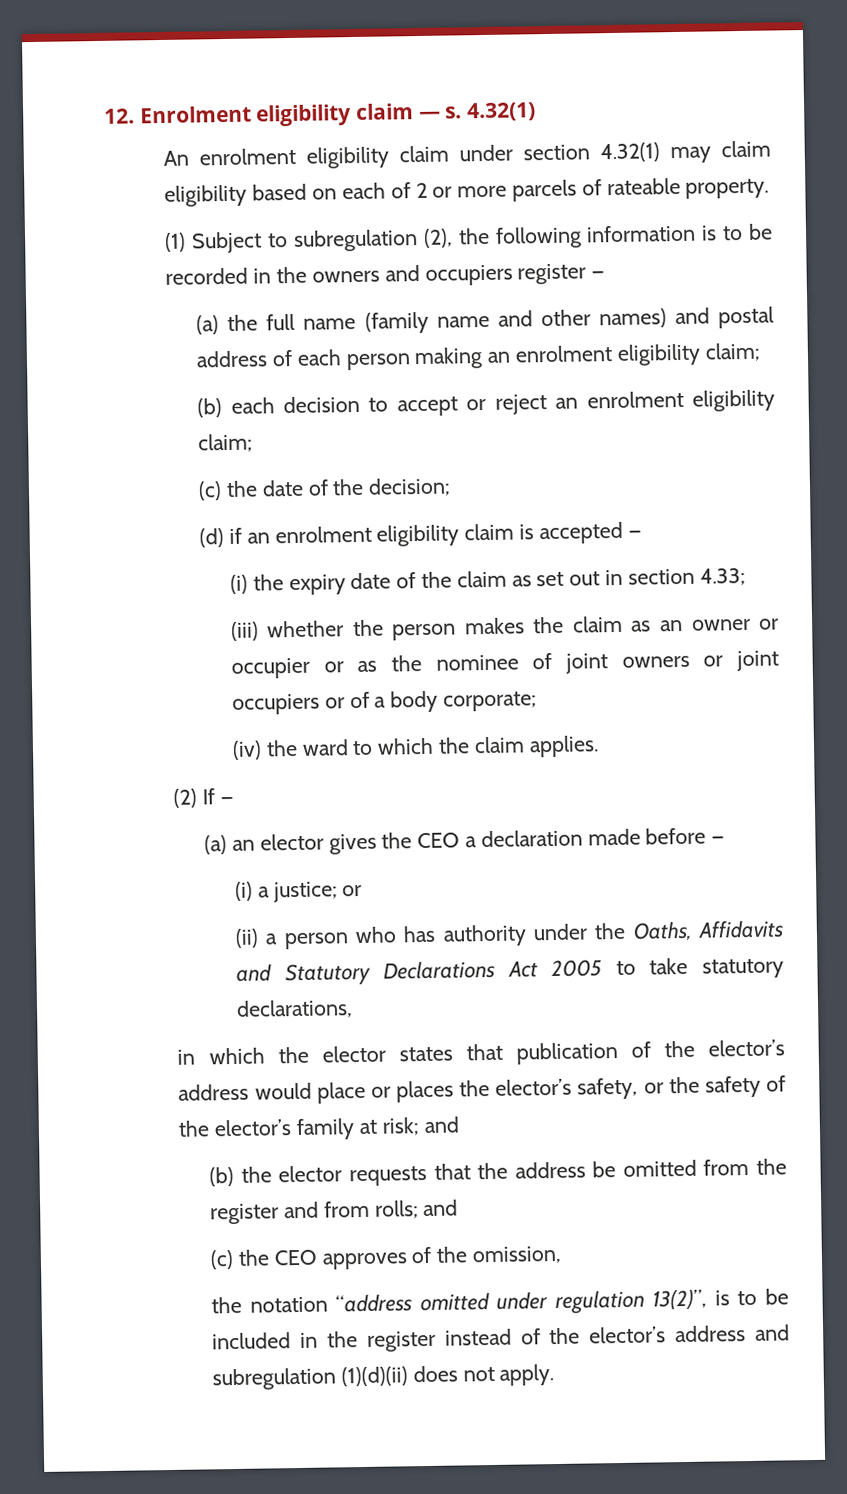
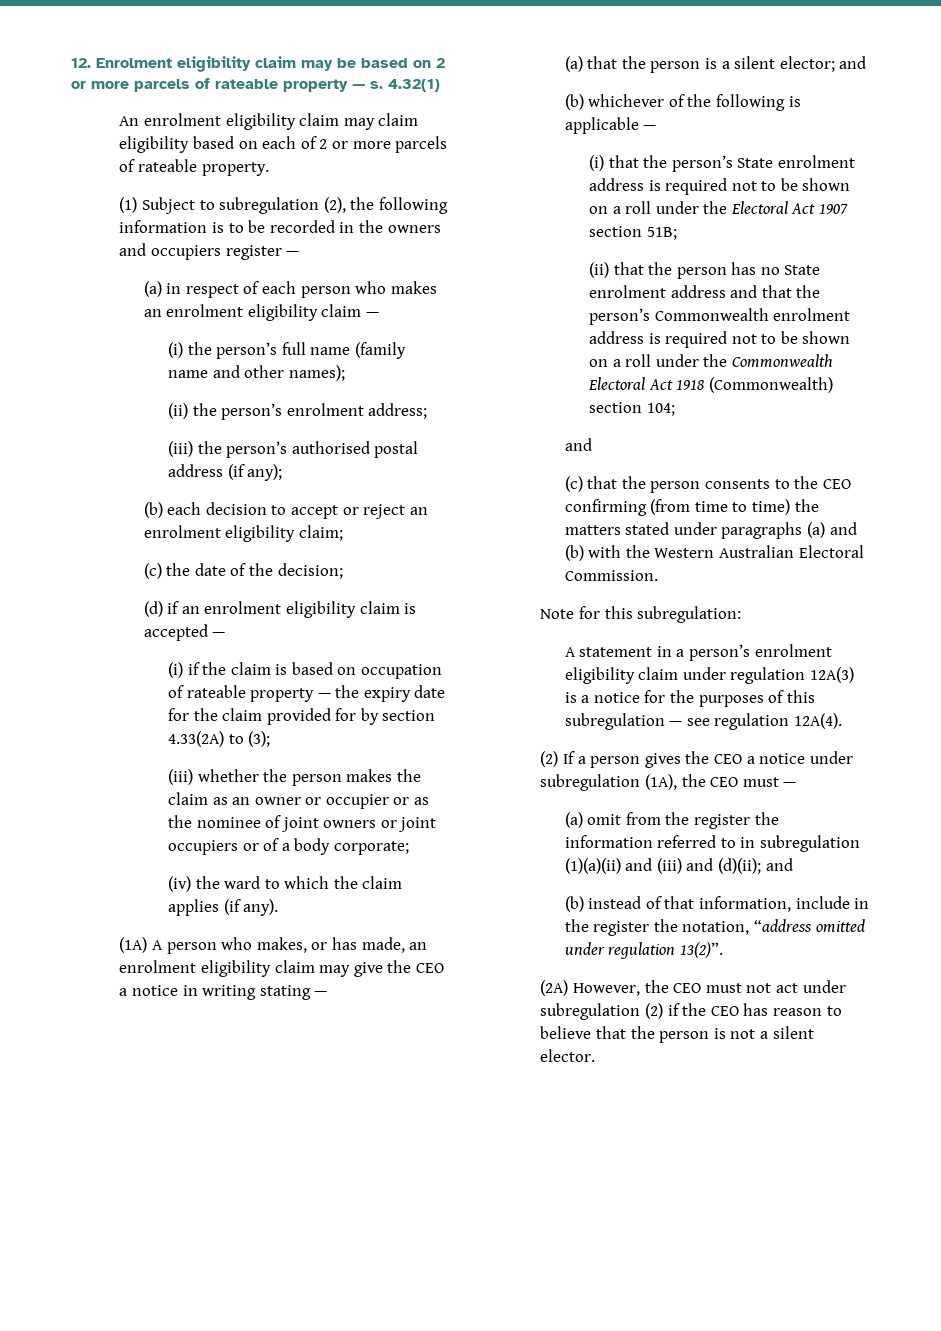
(415, 111) none -> [301,58,445,71] [71,78,348,92] may be based on 2 or more parcels of rateable property
[459,142,661,163] under section 4.32(1) -> (340, 119) none
[227,314,259,331] the -> [166,281,437,298] [143,304,380,321] [167,342,278,359] in respect of each person who makes an enrolment eligibility claim — // (i) the person’s
[598,306,774,329] [196,342,761,371] names) and postal address of each person making an enrolment eligibility claim; -> [288,365,345,381] [167,403,428,420] [167,441,419,458] [167,464,283,481] names); // (ii) the person’s enrolment address; // (iii) the person’s authorised postal address (if any);
(248, 584) none -> [187,662,443,679] [167,685,331,702] if the claim is based on occupation of rateable property —
[396,567,746,589] of the claim as set out in section 4.33; -> [167,708,436,725] [167,731,271,747] for the claim provided for by section 4.33(2A) to (3);
[528,735,599,758] [173,788,235,808] [204,827,726,855] [234,881,363,903] [234,919,784,950] [235,957,784,987] [235,999,353,1019] [177,1039,786,1065] [178,1075,787,1104] [178,1116,459,1141] [209,1158,787,1187] [210,1199,459,1225] [210,1245,563,1270] [211,1288,789,1315] [212,1324,790,1352] [212,1364,555,1391] applies. // (2) If — // (a) an elector gives the CEO a declaration made before — // (i) a justice; or // (ii) a person who has authority under the Oaths, Affidavits and Statutory Declarations Act 2005 to take statutory declarations, // in which the elector states that publication of the elector’s address would place or places the elector’s safety, or the safety of the elector’s family at risk; and // (b) the elector requests that the address be omitted from the register and from rolls; and // (c) the CEO approves of the omission, // the notation “address omitted under regulation 13(2)”, is to be included in the register instead of the elector’s address and subregulation (1)(d)(ii) does not apply. -> [167,899,279,916] [119,937,428,954] [119,960,445,977] [119,985,328,1000] [564,56,867,73] [564,94,801,111] [564,117,657,134] [588,155,855,172] [588,178,851,195] [588,201,849,214] [588,226,677,240] [588,262,821,279] [588,285,821,298] [588,308,851,325] [588,331,851,348] [588,354,833,368] [587,377,833,393] [588,402,675,416] [564,438,592,451] [564,476,851,493] [564,499,819,516] [564,522,857,539] [564,545,864,561] [564,570,658,581] [540,606,742,623] [564,644,832,661] [564,667,855,684] [564,690,815,707] [564,713,843,730] [540,751,853,768] [540,774,797,791] [564,812,779,829] [564,835,861,852] [564,858,793,874] [564,896,870,912] [564,919,865,936] [564,942,723,959] [540,980,846,996] [540,1003,842,1020] [540,1026,814,1043] [540,1049,596,1062] applies (if any). // (1A) A person who makes, or has made, an enrolment eligibility claim may give the CEO a notice in writing stating — // (a) that the person is a silent elector; and // (b) whichever of the following is applicable — // (i) that the person’s State enrolment address is required not to be shown on a roll under the Electoral Act 1907 section 51B; // (ii) that the person has no State enrolment address and that the person’s Commonwealth enrolment address is required not to be shown on a roll under the Commonwealth Electoral Act 1918 (Commonwealth) section 104; // and // (c) that the person consents to the CEO confirming (from time to time) the matters stated under paragraphs (a) and (b) with the Western Australian Electoral Commission. // Note for this subregulation: // A statement in a person’s enrolment eligibility claim under regulation 12A(3) is a notice for the purposes of this subregulation — see regulation 12A(4). // (2) If a person gives the CEO a notice under subregulation (1A), the CEO must — // (a) omit from the register the information referred to in subregulation (1)(a)(ii) and (iii) and (d)(ii); and // (b) instead of that information, include in the register the notation, “address omitted under regulation 13(2)”. // (2A) However, the CEO must not act under subregulation (2) if the CEO has reason to believe that the person is not a silent elector.

